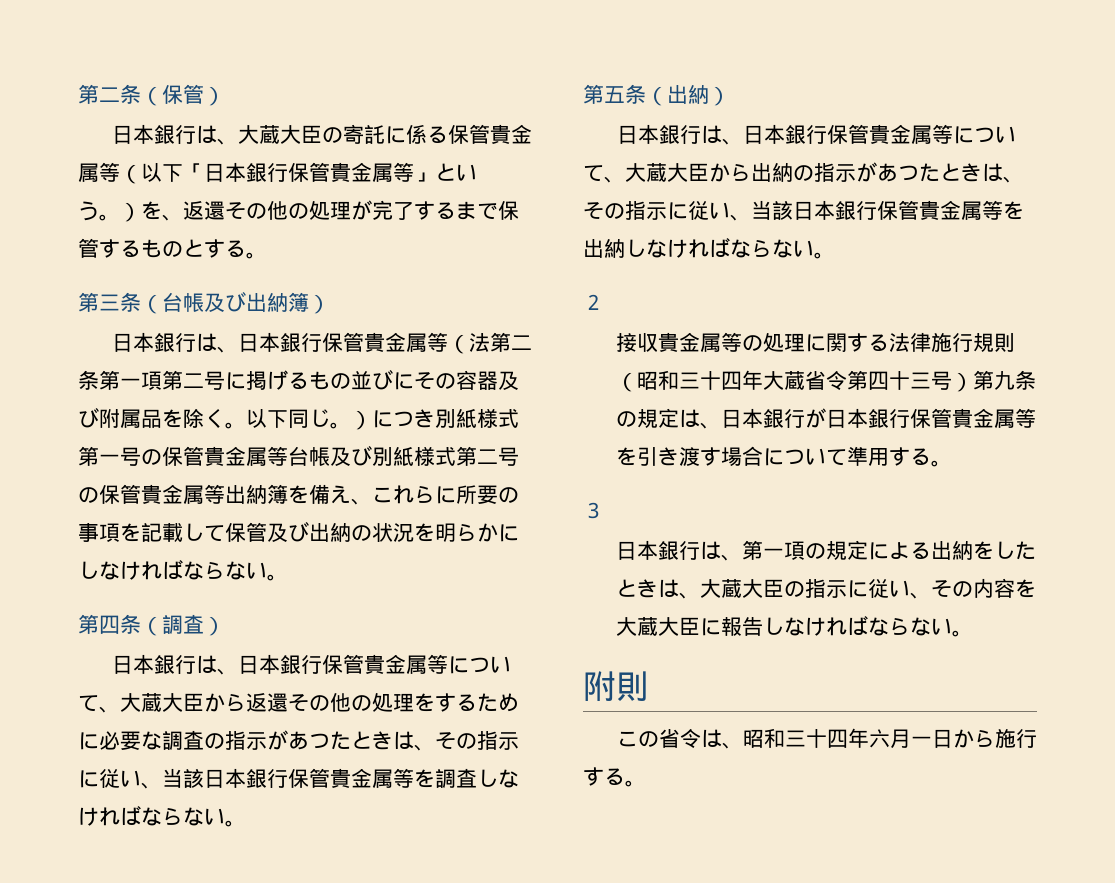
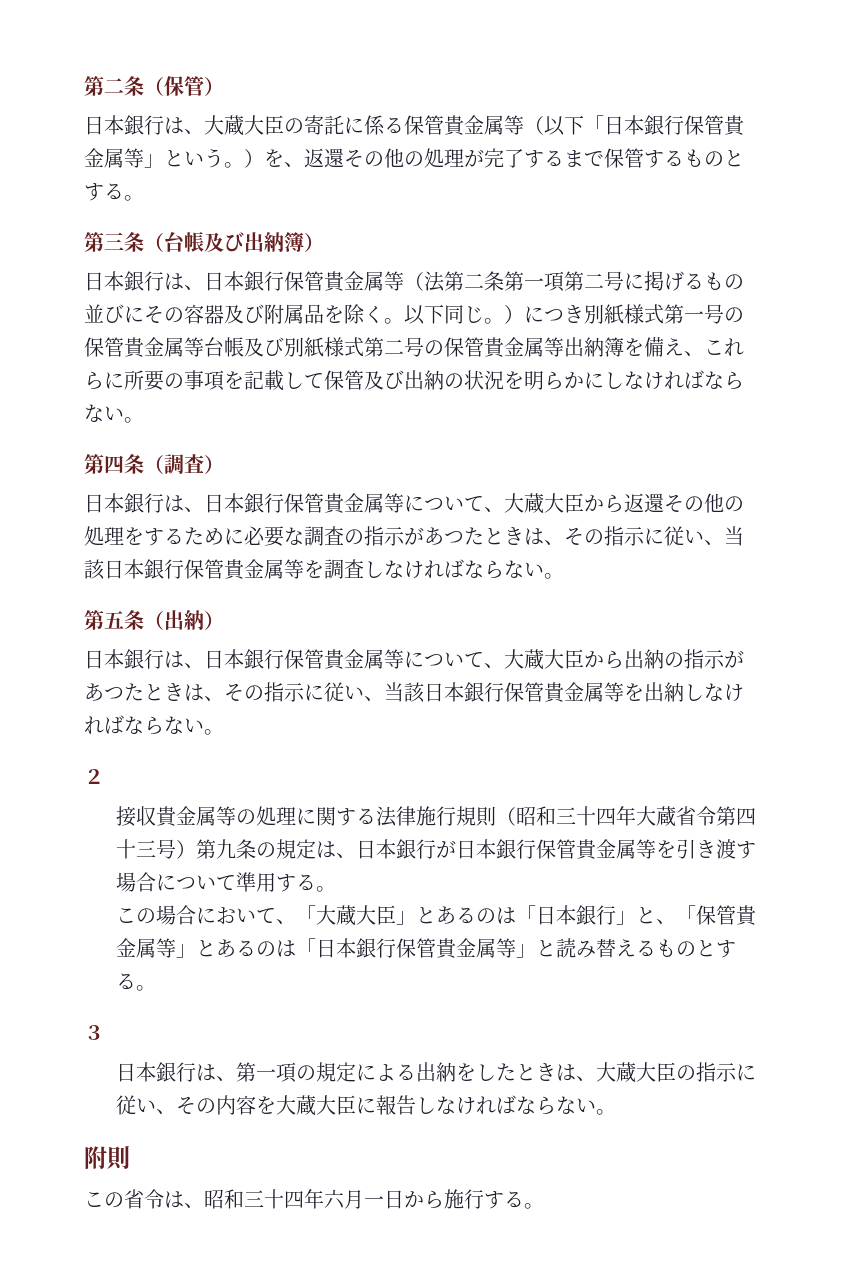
(953, 463) none -> [115,905,758,926] [115,938,736,959] [115,973,156,991] // この場合において、「大蔵大臣」とあるのは「日本銀行」と、「保管貴金属等」とあるのは「日本銀行保管貴金属等」と読み替えるものとする。

